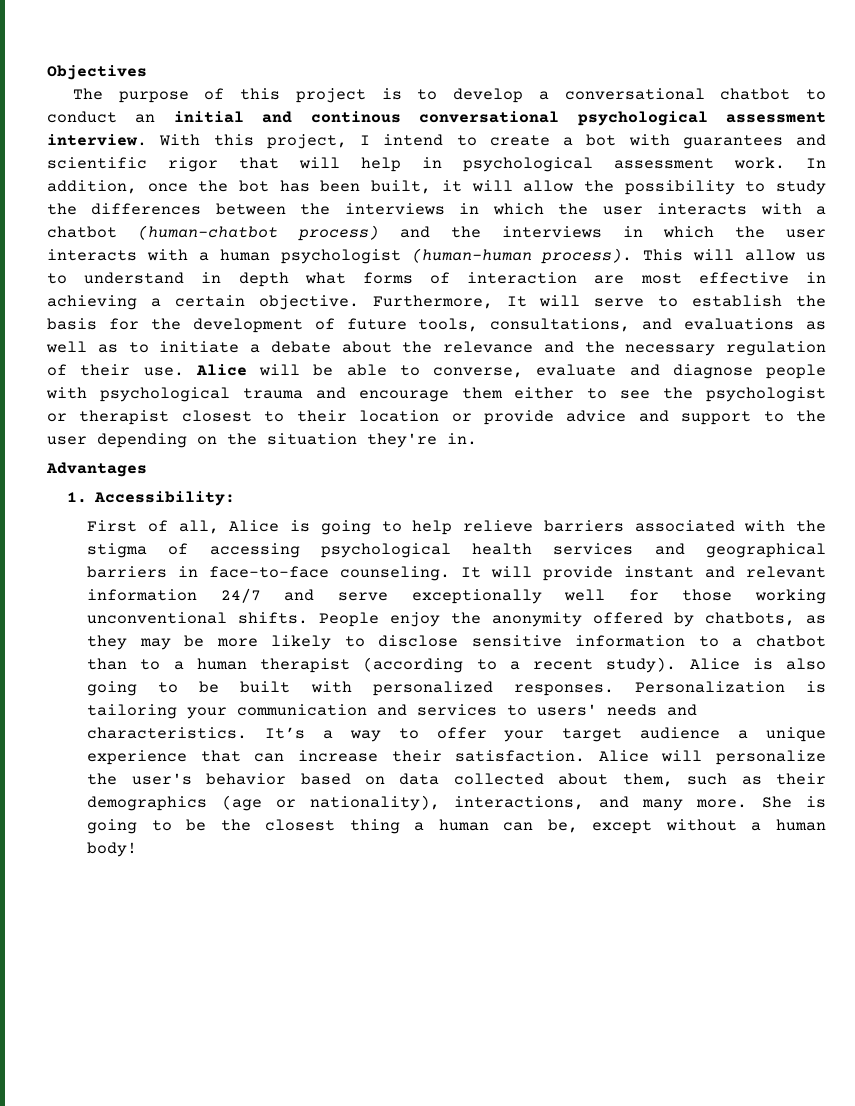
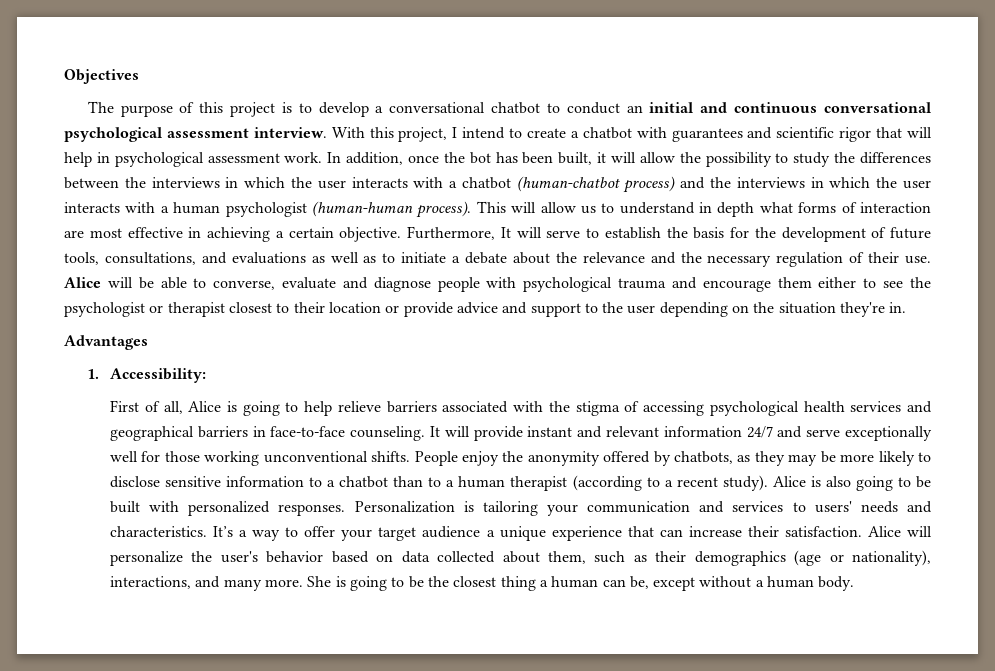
[310,111,401,123] continous -> [734,102,818,113] continuous
[586,134,617,146] bot -> [582,127,632,139] chatbot
[87,842,138,857] body! -> [818,576,855,591] body.

